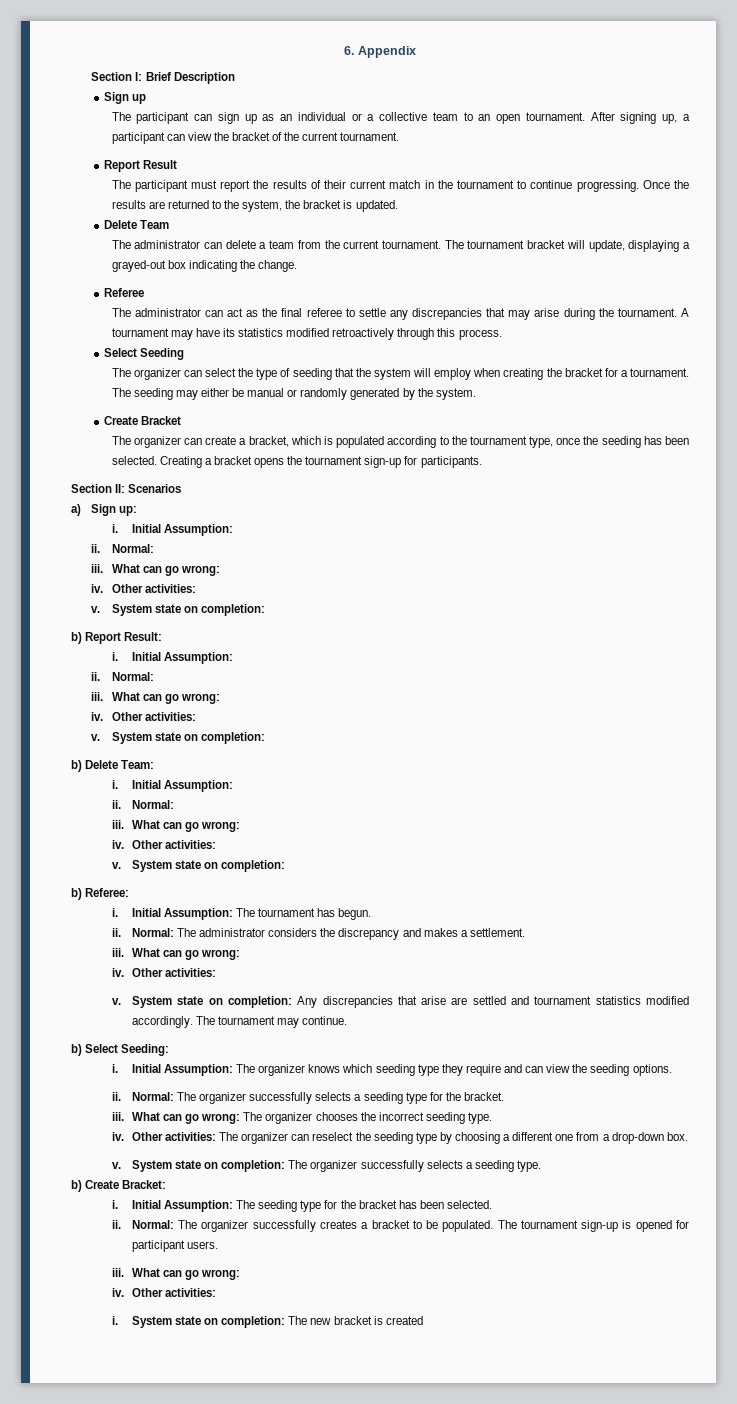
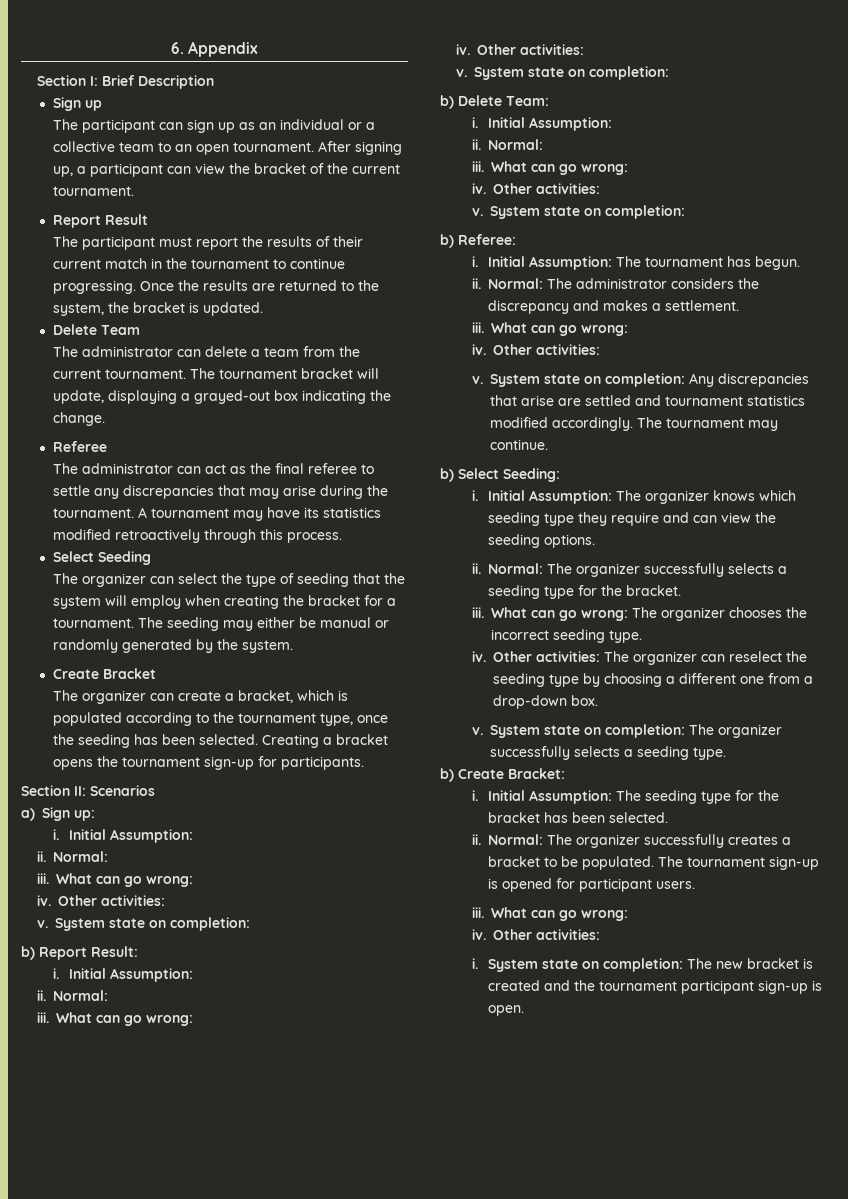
(423, 1320) none -> [544,980,823,994] [488,1005,525,1016] and the tournament participant sign-up is open.

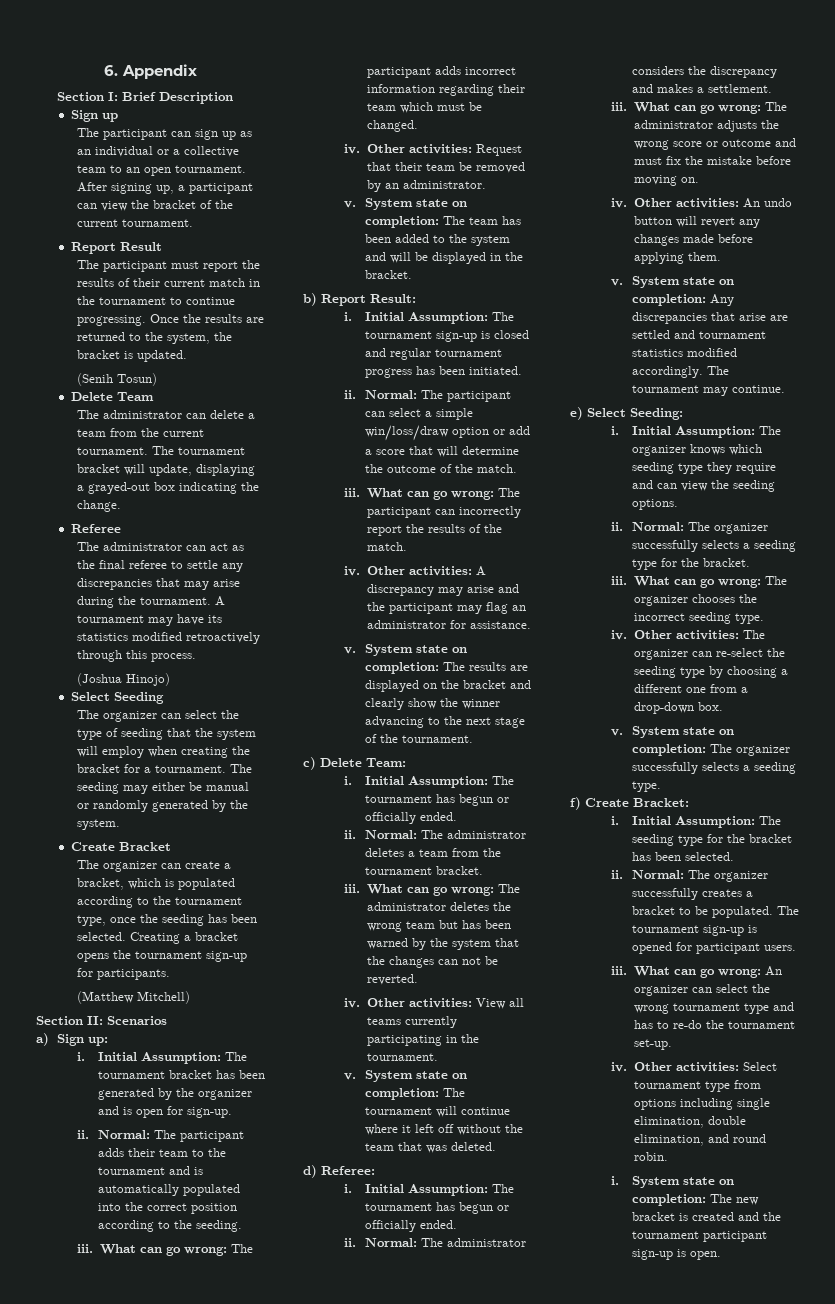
(264, 309) none -> [77,373,158,386] // (Senih Tosun)
(343, 537) none -> [77,673,171,686] // (Joshua Hinojo)
(365, 763) none -> [77,991,191,1004] // (Matthew Mitchell)
[37,851,109,862] [37,873,194,887] [37,895,166,906] [37,917,251,931] // ii. Normal: // iii. What can go wrong: // iv. Other activities: // v. System state on completion: -> [224,1052,247,1061] [97,1070,265,1079] [97,1088,252,1100] [97,1106,232,1118] [77,1130,244,1142] [97,1148,226,1157] [97,1166,203,1175] [97,1184,240,1196] [97,1202,237,1214] [97,1220,242,1232] [77,1244,253,1256] [366,66,516,78] [366,84,525,96] [366,102,482,113] [366,120,418,132] [344,144,522,156] [366,162,525,173] [366,180,486,192] [344,198,467,210] [364,216,521,228] [364,234,510,246] [364,252,523,264] [364,270,412,279] The tournament bracket has been generated by the organizer and is open for sign-up. // ii. Normal: The participant adds their team to the tournament and is automatically populated into the correct position according to the seeding. // iii. What can go wrong: The participant adds incorrect information regarding their team which must be changed. // iv. Other activities: Request that their team be removed by an administrator. // v. System state on completion: The team has been added to the system and will be displayed in the bracket.
[37,990,109,1001] [37,1012,194,1026] [456,44,585,55] [456,66,670,80] [440,95,454,109] // ii. Normal: // iii. What can go wrong: // iv. Other activities: // v. System state on completion: // b) -> [491,312,514,321] [364,330,529,342] [364,348,502,360] [364,366,522,378] [344,390,511,402] [364,408,473,420] [364,425,530,441] [364,446,519,457] [364,464,517,473] [344,488,520,500] [366,506,521,518] [366,524,502,536] [366,542,407,551] [344,566,486,576] [366,584,519,596] [366,602,526,614] [366,620,531,629] [344,644,467,656] [364,662,528,674] [364,680,531,692] [364,698,500,710] [364,716,525,728] [364,734,473,743] [303,757,316,770] The tournament sign-up is closed and regular tournament progress has been initiated. // ii. Normal: The participant can select a simple win/loss/draw option or add a score that will determine the outcome of the match. // iii. What can go wrong: The participant can incorrectly report the results of the match. // iv. Other activities: A discrepancy may arise and the participant may flag an administrator for assistance. // v. System state on completion: The results are displayed on the bracket and clearly show the winner advancing to the next stage of the tournament. // c)
[472,139,544,150] [472,161,629,175] [472,183,601,194] [472,205,686,219] [440,234,454,248] // ii. Normal: // iii. What can go wrong: // iv. Other activities: // v. System state on completion: // b) -> [491,776,514,785] [364,794,509,806] [364,812,457,824] [344,830,526,839] [364,848,501,857] [364,866,483,875] [344,884,520,896] [366,902,511,911] [366,920,511,932] [366,938,519,950] [366,956,498,968] [366,974,418,985] [344,998,524,1009] [366,1016,457,1028] [366,1034,479,1046] [366,1053,438,1061] [344,1070,467,1082] [364,1088,465,1100] [364,1106,510,1117] [364,1124,523,1135] [364,1142,496,1153] [303,1165,317,1178] The tournament has begun or officially ended. // ii. Normal: The administrator deletes a team from the tournament bracket. // iii. What can go wrong: The administrator deletes the wrong team but has been warned by the system that the changes can not be reverted. // iv. Other activities: View all teams currently participating in the tournament. // v. System state on completion: The tournament will continue where it left off without the team that was deleted. // d)
[755,256,801,270] begun. -> [458,1202,509,1214] [364,1220,457,1232] begun or officially ended.
[472,344,601,355] // iv. Other activities: -> [764,102,787,111] [633,120,779,132] [633,138,796,150] [633,156,791,165] [633,175,699,186] [611,198,792,208] [633,216,760,228] [633,234,753,246] [633,252,721,264] The administrator adjusts the wrong score or outcome and must fix the mistake before moving on. // iv. Other activities: An undo button will revert any changes made before applying them.
[440,468,454,482] b) -> [570,407,583,420] e)
[729,651,783,662] reselect -> [715,648,763,657] re-select
[440,768,454,782] b) -> [570,797,581,810] f)
[472,929,601,940] // iv. Other activities: -> [764,966,782,976] [633,984,770,996] [633,1002,794,1014] [633,1020,795,1029] [633,1039,672,1050] [611,1062,777,1072] [633,1080,761,1092] [633,1098,770,1110] [633,1116,746,1128] [633,1134,766,1146] [633,1152,668,1161] An organizer can select the wrong tournament type and has to re-do the tournament set-up. // iv. Other activities: Select tournament type from options including single elimination, double elimination, and round robin.

